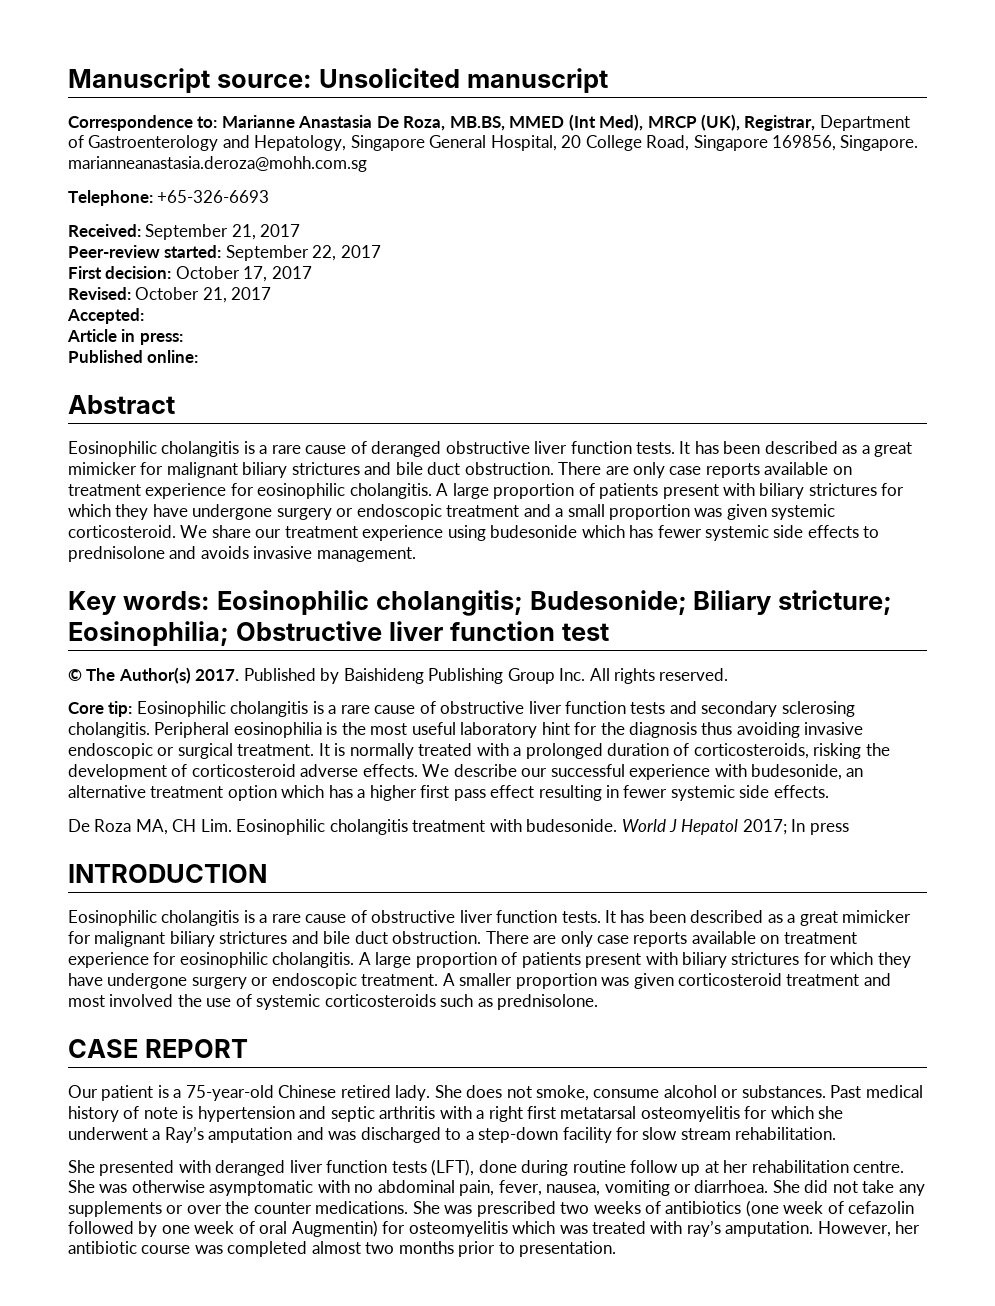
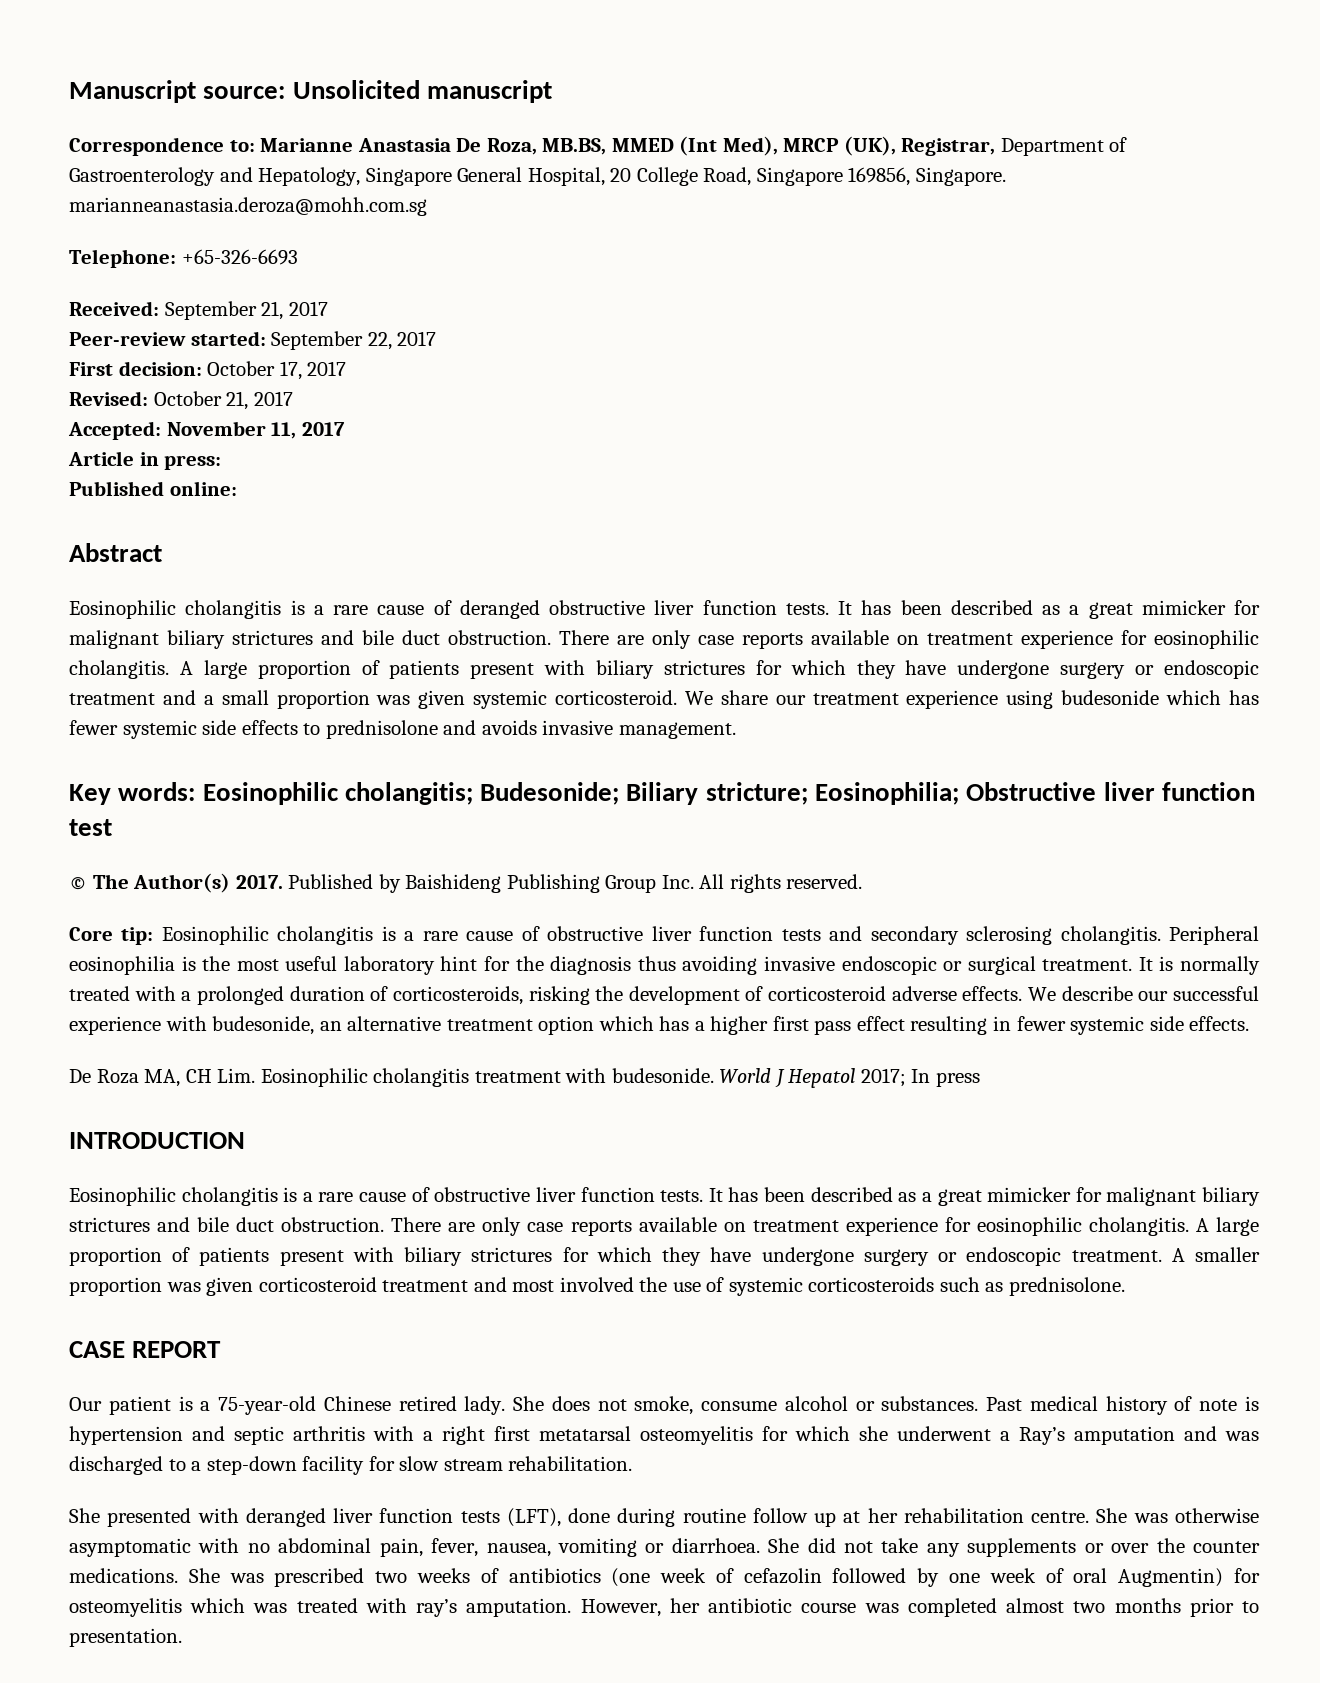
(144, 316) none -> [166,421,345,439] November 11, 2017

